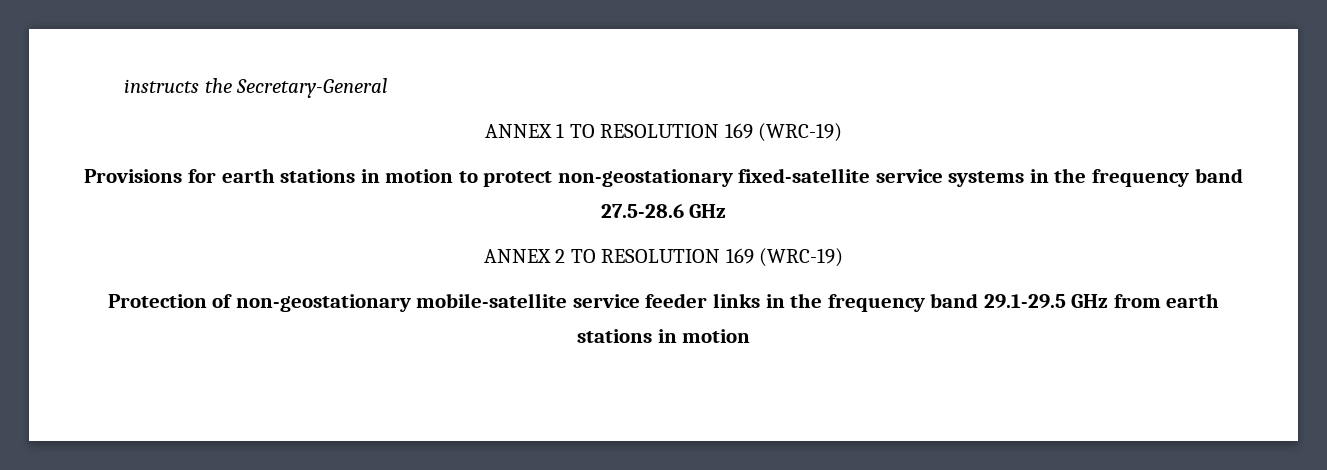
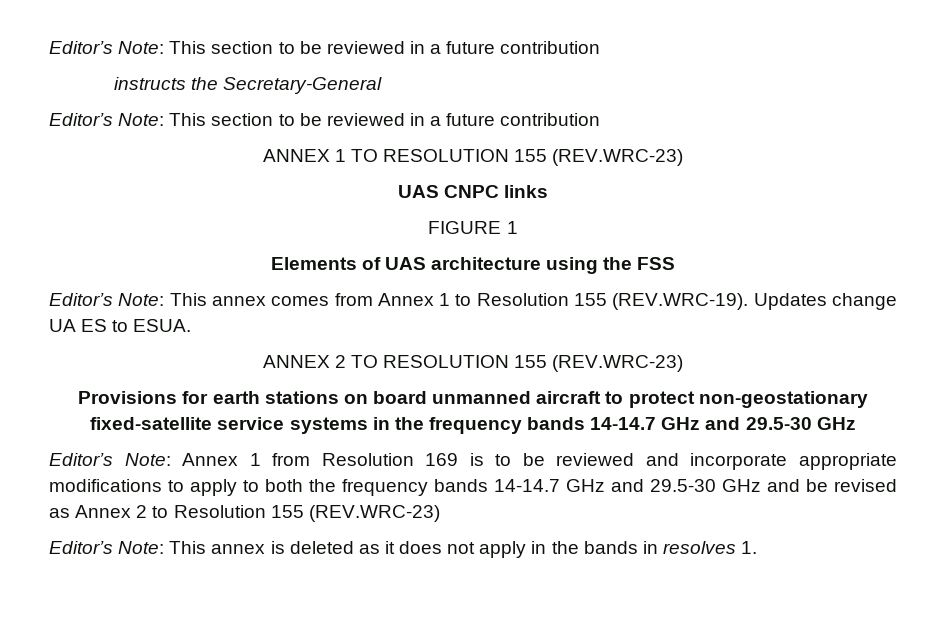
[124,78,388,98] [484,123,843,142] instructs the Secretary-General // ANNEX 1 TO RESOLUTION 169 (WRC-19) -> [49,41,601,54] [114,77,383,94] [49,113,601,126] [262,149,684,166] [397,185,549,198] [428,221,518,234] [270,257,676,274] [49,293,897,310] [49,319,192,332] [262,355,684,372] Editor’s Note: This section to be reviewed in a future contribution // instructs the Secretary-General // Editor’s Note: This section to be reviewed in a future contribution // ANNEX 1 TO RESOLUTION 155 (REV.WRC-23) // UAS CNPC links // FIGURE 1 // Elements of UAS architecture using the FSS // Editor’s Note: This annex comes from Annex 1 to Resolution 155 (REV.WRC-19). Updates change UA ES to ESUA. // ANNEX 2 TO RESOLUTION 155 (REV.WRC-23)
[360,169,454,183] in motion -> [343,391,602,404] on board unmanned aircraft
[1194,168,1243,183] [600,204,727,218] [483,248,844,267] [107,293,1220,312] [576,329,751,343] band 27.5-28.6 GHz // ANNEX 2 TO RESOLUTION 169 (WRC-19) // Protection of non-geostationary mobile-satellite service feeder links in the frequency band 29.1-29.5 GHz from earth stations in motion -> [527,417,856,430] [49,453,898,470] [49,479,897,496] [49,505,440,522] [49,541,758,558] bands 14-14.7 GHz and 29.5-30 GHz // Editor’s Note: Annex 1 from Resolution 169 is to be reviewed and incorporate appropriate modifications to apply to both the frequency bands 14-14.7 GHz and 29.5-30 GHz and be revised as Annex 2 to Resolution 155 (REV.WRC-23) // Editor’s Note: This annex is deleted as it does not apply in the bands in resolves 1.

